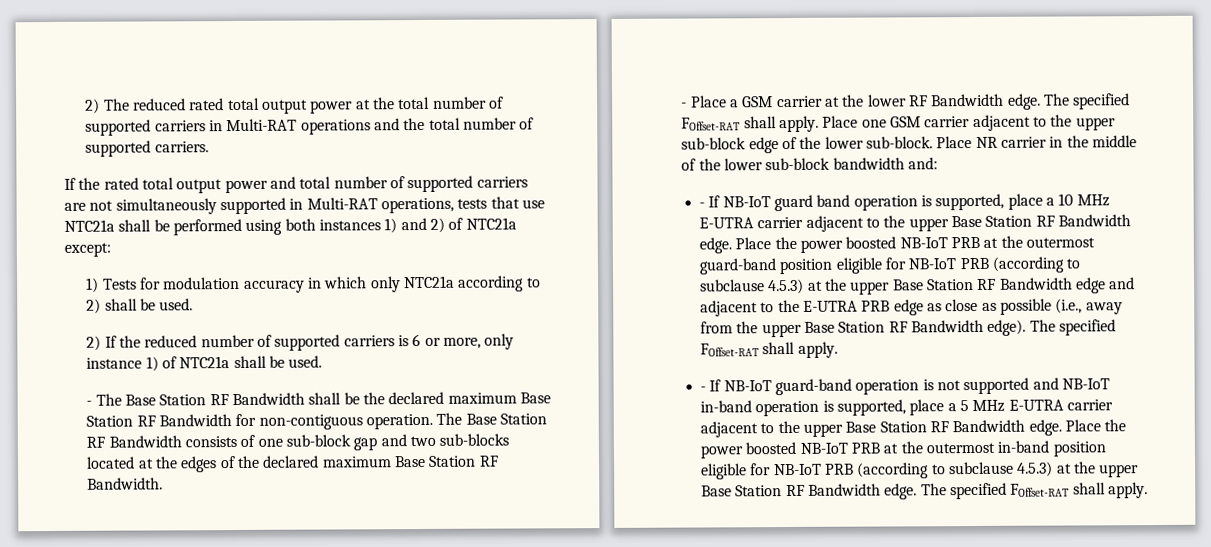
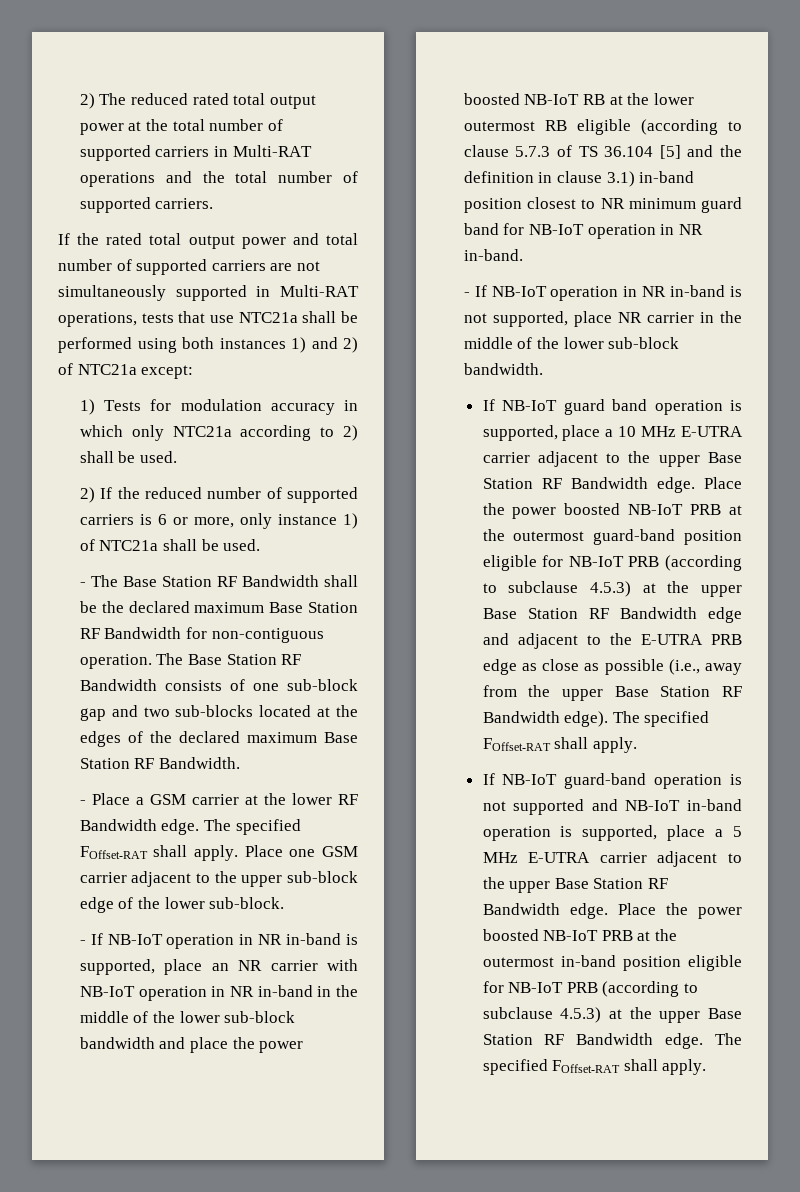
[936,136,973,149] Place -> [79,933,358,949] [79,959,358,975] [79,985,358,1001] [79,1011,296,1023] [79,1037,304,1053] [463,93,694,105] [463,119,742,135] [463,145,742,159] [463,171,695,187] [463,197,742,213] [463,223,703,239] [463,249,523,261] [463,285,742,301] [463,311,612,327] // - If NB-IoT operation in NR in-band is supported, place an NR carrier with NB-IoT operation in NR in-band in the middle of the lower sub-block bandwidth and place the power boosted NB-IoT RB at the lower outermost RB eligible (according to clause 5.7.3 of TS 36.104 [5] and the definition in clause 3.1) in-band position closest to NR minimum guard band for NB-IoT operation in NR in-band. // - If NB-IoT operation in NR in-band is not supported, place
[832,157,939,170] [699,202,706,208] bandwidth and: // - -> [463,363,543,375] bandwidth. //
[700,386,707,392] - -> (637, 745) none

